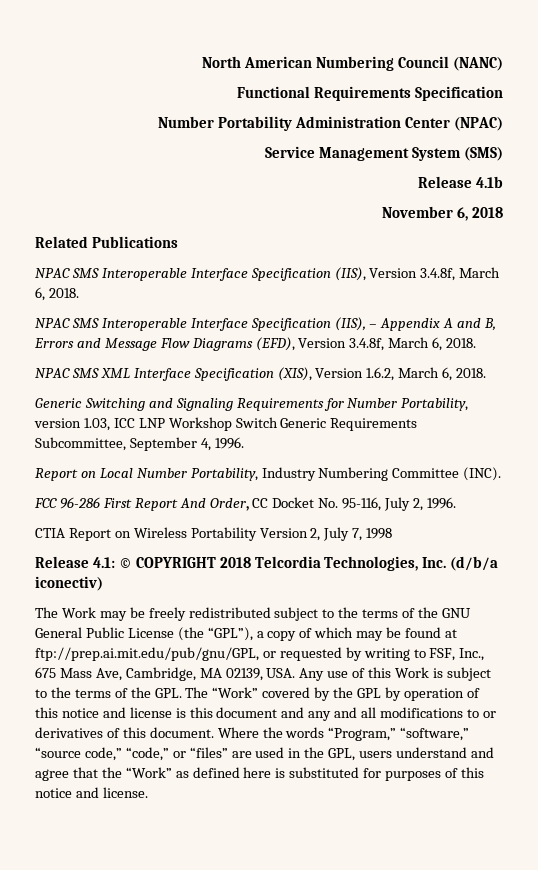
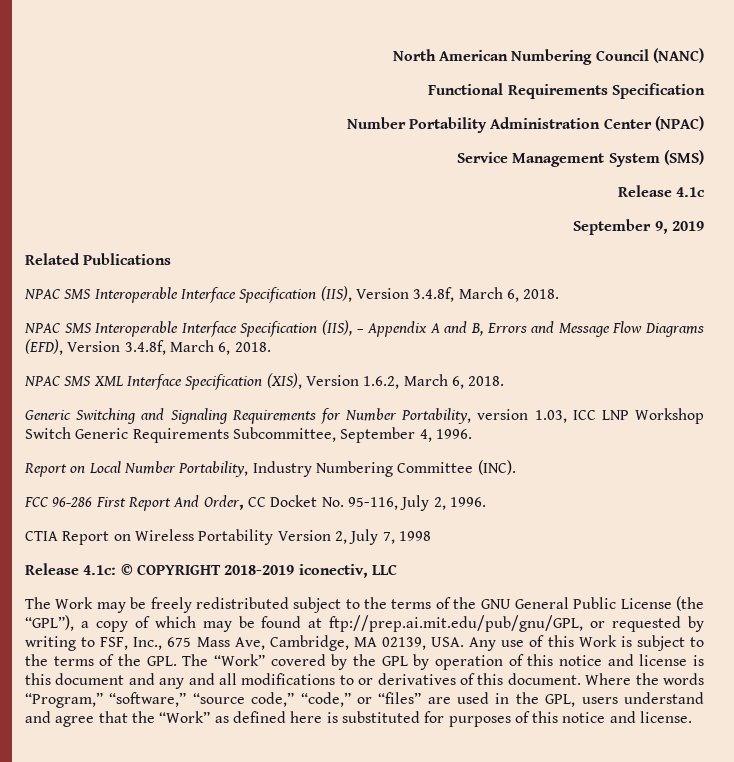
[476,176,504,188] [382,206,504,221] 4.1b // November 6, 2018 -> [676,187,706,197] [573,219,705,235] 4.1c // September 9, 2019
[92,557,115,568] 4.1: -> [83,565,117,575] 4.1c:
[219,556,499,571] [35,576,103,591] 2018 Telcordia Technologies, Inc. (d/b/a iconectiv) -> [224,564,397,578] 2018-2019 iconectiv, LLC

